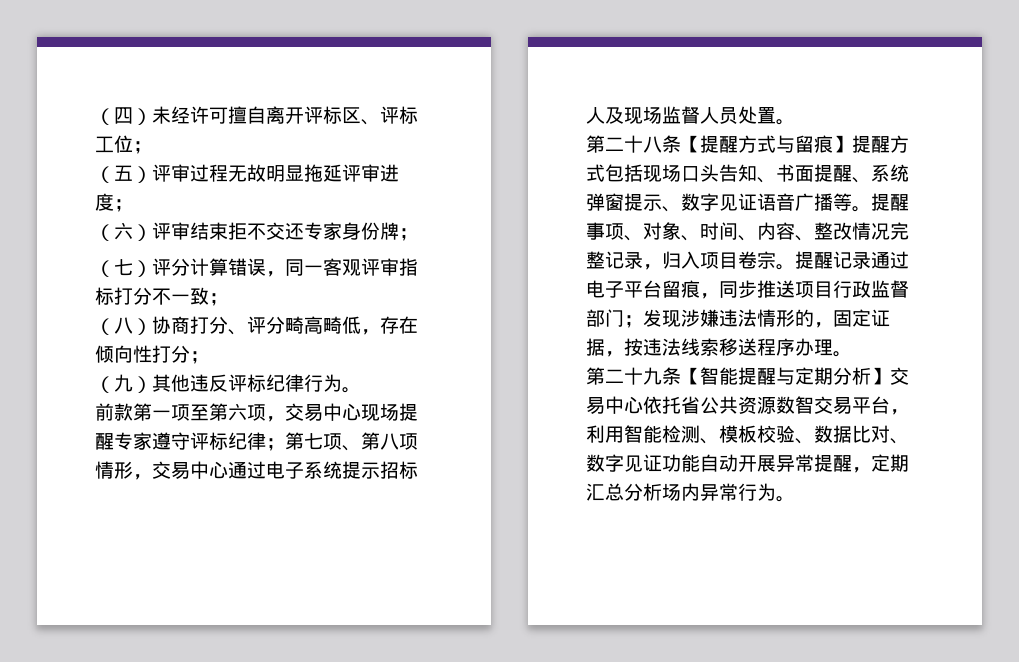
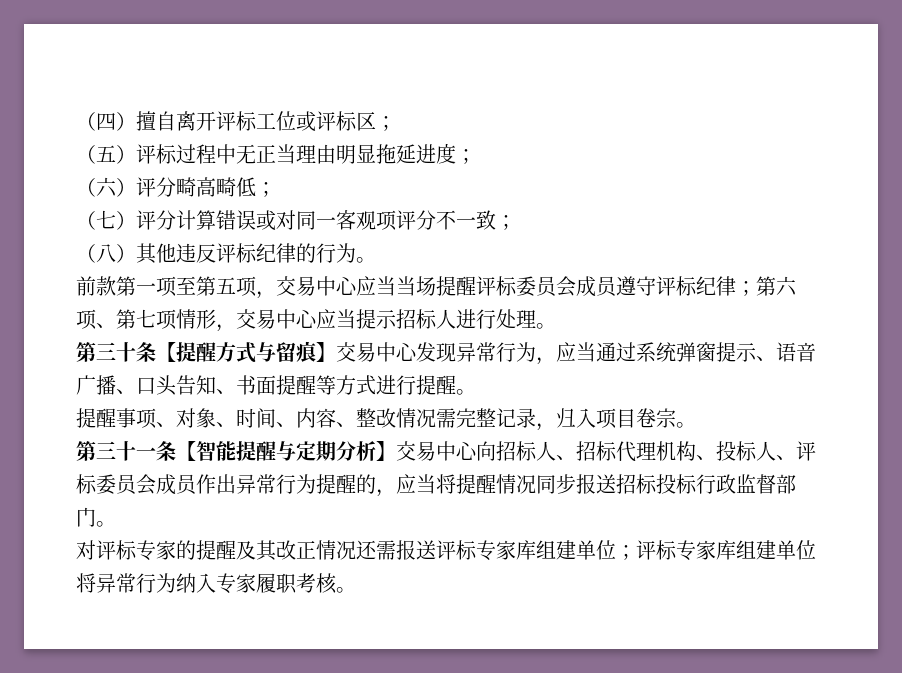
[152,106,228,124] 未经许可 -> (136, 121) none
[342,106,418,125] [95,135,133,153] 区、评标工位 -> [256,111,376,132] 工位或评标区
[171,164,266,182] 审过程无故 -> [156,144,336,164] 标过程中无正当理由
[342,164,380,182] 评审 -> (416, 154) none
[171,222,399,240] 审结束拒不交还专家身份牌 -> [156,177,256,197] 分畸高畸低
[266,271,285,277] ， -> [256,210,296,231] 或对
[361,258,418,276] [95,287,133,305] 评审指标打 -> [376,210,416,231] 项评
[152,316,418,335] [95,345,209,364] [95,374,152,393] 协商打分、评分畸高畸低，存在倾向性打分； // （九） -> (136, 253) none
(304, 383) none -> [296,243,316,263] 的
[228,403,247,421] 六 -> [216,277,236,294] 五
[361,403,418,421] [95,432,152,450] 现场提醒专家 -> [356,276,618,297] 应当当场提醒评标委员会成员
[304,432,399,451] 七项、第八 -> [776,276,797,296] [76,309,156,330] 六项、第七
[228,461,418,479] [586,106,795,125] [586,135,662,153] 通过电子系统提示招标人及现场监督人员处置。 // 第二十八 -> [316,309,556,329] [76,342,136,362] 应当提示招标人进行处理。 // 第三十
[852,135,909,153] [586,164,681,182] 提醒方式包括现场 -> [336,342,816,365] [76,375,136,395] 交易中心发现异常行为，应当通过系统弹窗提示、语音广播、
[852,164,909,183] [586,193,871,212] 、系统弹窗提示、数字见证语音广播等。 -> [316,375,476,395] 等方式进行提醒。 //
(890, 231) none -> [436,408,456,428] 需
[795,251,909,269] [586,280,909,299] [586,309,890,328] [586,338,852,357] [586,367,662,385] 提醒记录通过电子平台留痕，同步推送项目行政监督部门；发现涉嫌违法情形的，固定证据，按违法线索移送程序办理。 // 第二十九 -> [76,441,156,461] // 第三十一
[643,396,909,415] [586,425,909,444] [586,454,909,473] [586,483,776,501] 依托省公共资源数智交易平台，利用智能检测、模板校验、数据比对、数字见证功能自动开展异常提醒，定期汇总分析场内异常行为 -> [476,441,816,462] [76,474,796,497] [76,507,116,527] [76,540,816,561] [76,573,337,594] 向招标人、招标代理机构、投标人、评标委员会成员作出异常行为提醒的，应当将提醒情况同步报送招标投标行政监督部门。 // 对评标专家的提醒及其改正情况还需报送评标专家库组建单位；评标专家库组建单位将异常行为纳入专家履职考核

